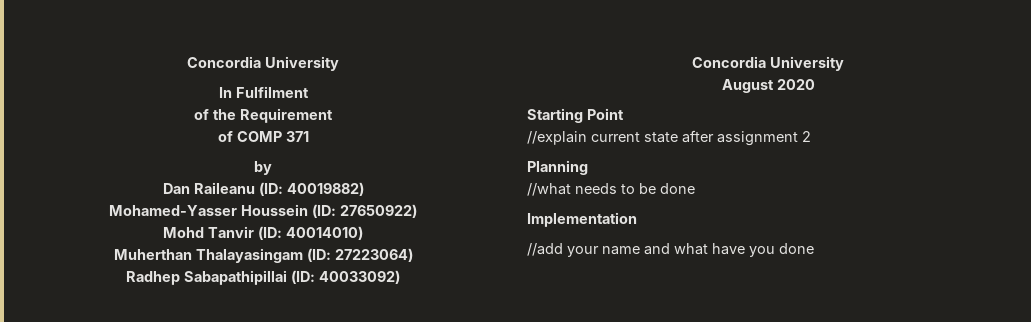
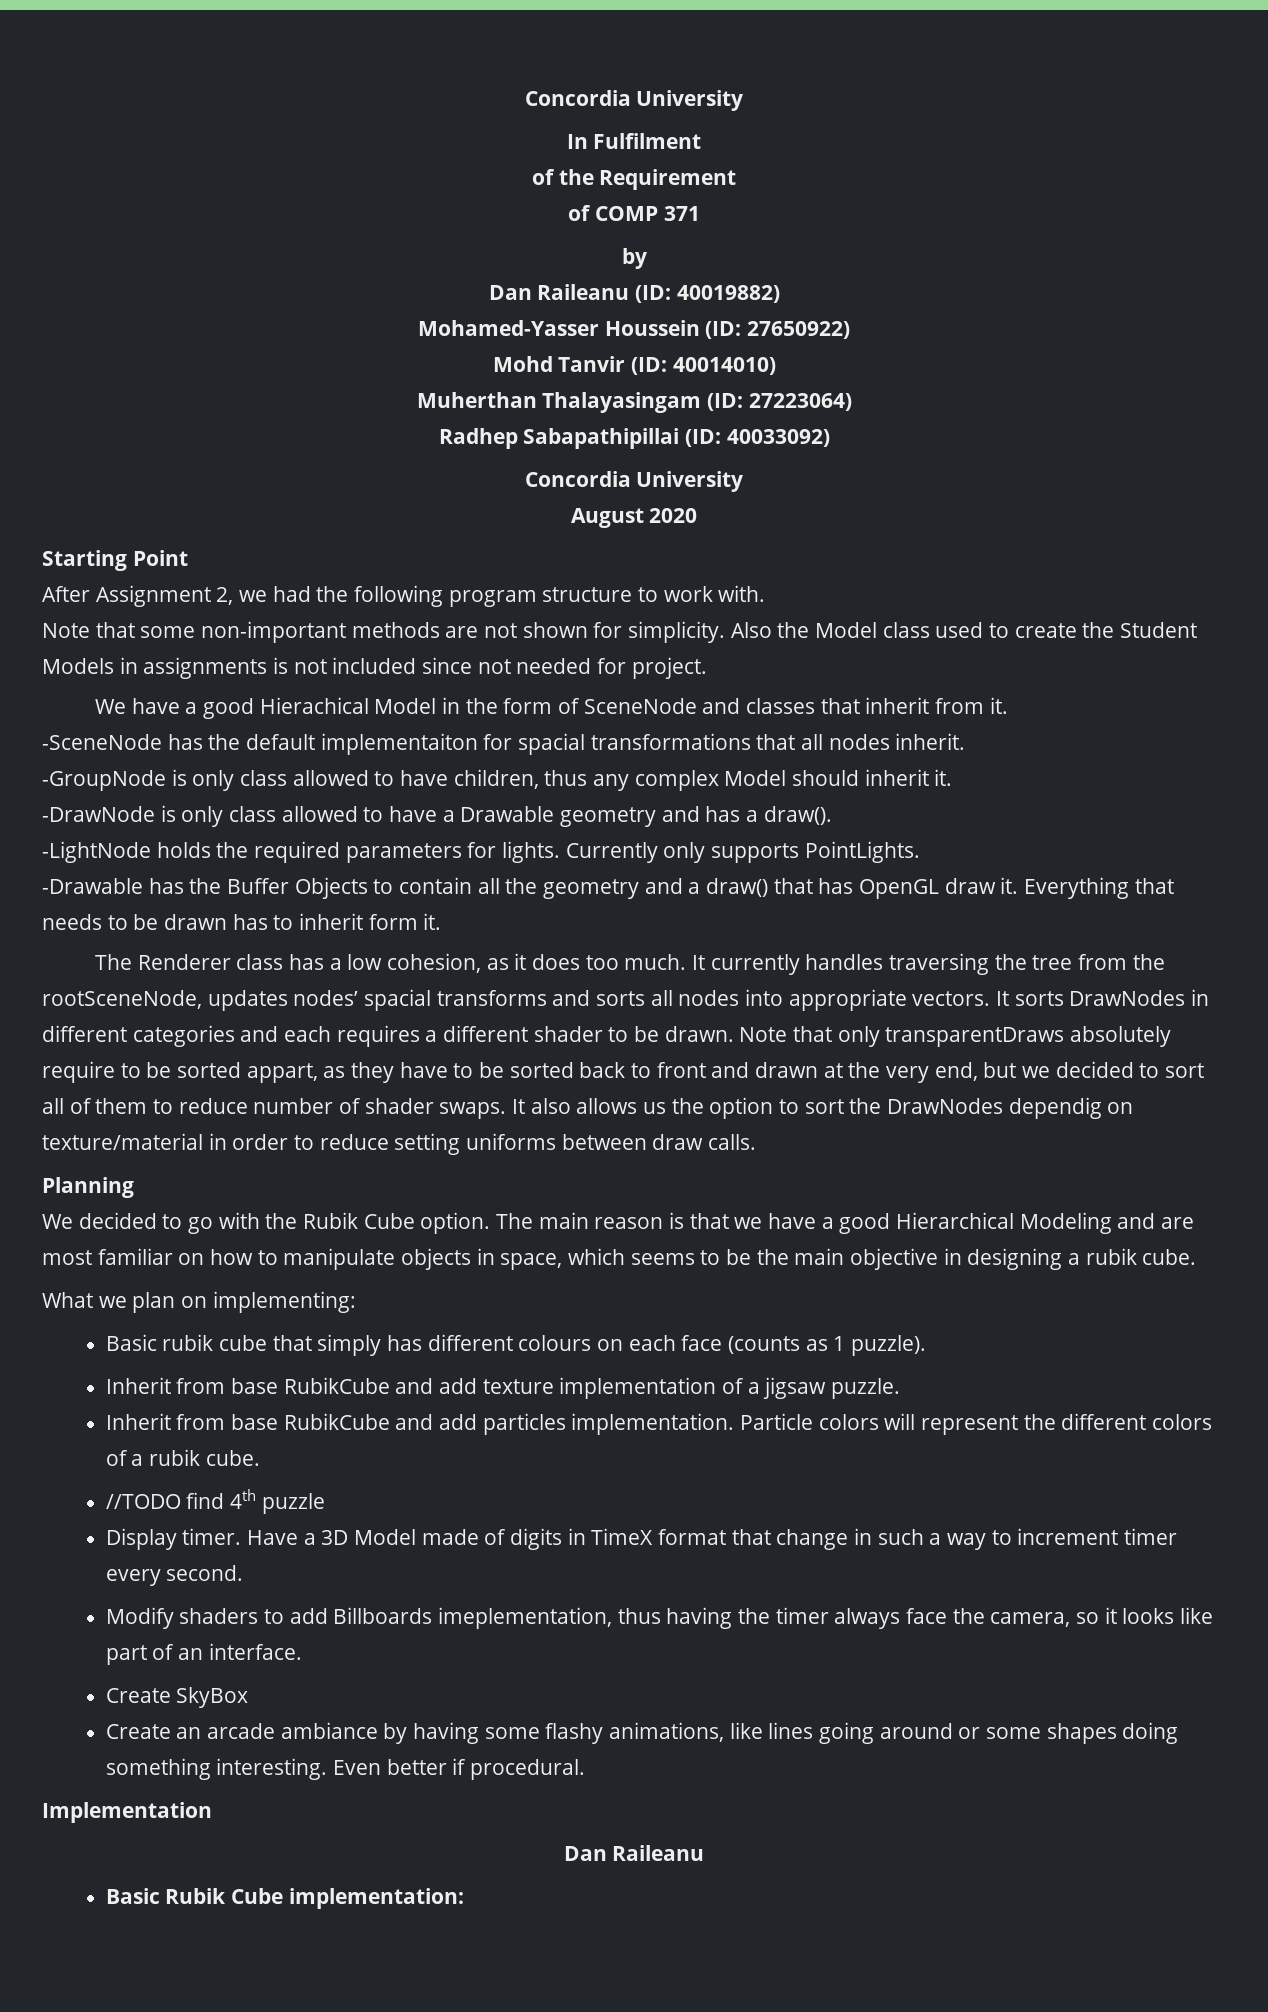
[527,130,811,146] [527,160,588,175] [527,183,695,196] [527,212,637,227] [527,243,814,257] //explain current state after assignment 2 // Planning // //what needs to be done // Implementation // //add your name and what have you done -> [42,585,766,607] [42,621,1198,643] [42,657,707,679] [94,697,1008,719] [42,733,966,755] [42,769,953,791] [42,805,832,827] [42,841,920,863] [42,877,1174,899] [42,913,442,930] [94,953,1165,975] [42,989,1210,1011] [42,1025,1172,1047] [42,1061,1205,1083] [42,1097,1134,1119] [42,1133,757,1155] [42,1177,134,1198] [42,1212,1195,1234] [42,1248,1197,1270] [42,1291,356,1313] [105,1334,926,1356] [105,1377,900,1399] [105,1413,1212,1435] [105,1449,260,1466] [105,1489,325,1514] [105,1528,1177,1550] [105,1565,244,1586] [105,1607,1213,1629] [105,1643,302,1665] [105,1687,249,1708] [105,1722,1179,1744] [105,1758,585,1780] [42,1802,212,1823] [563,1845,705,1861] [105,1888,464,1909] After Assignment 2, we had the following program structure to work with. // Note that some non-important methods are not shown for simplicity. Also the Model class used to create the Student Models in assignments is not included since not needed for project. // We have a good Hierachical Model in the form of SceneNode and classes that inherit from it. // -SceneNode has the default implementaiton for spacial transformations that all nodes inherit. // -GroupNode is only class allowed to have children, thus any complex Model should inherit it. // -DrawNode is only class allowed to have a Drawable geometry and has a draw(). // -LightNode holds the required parameters for lights. Currently only supports PointLights. // -Drawable has the Buffer Objects to contain all the geometry and a draw() that has OpenGL draw it. Everything that needs to be drawn has to inherit form it. // The Renderer class has a low cohesion, as it does too much. It currently handles traversing the tree from the rootSceneNode, updates nodes’ spacial transforms and sorts all nodes into appropriate vectors. It sorts DrawNodes in different categories and each requires a different shader to be drawn. Note that only transparentDraws absolutely require to be sorted appart, as they have to be sorted back to front and drawn at the very end, but we decided to sort all of them to reduce number of shader swaps. It also allows us the option to sort the DrawNodes dependig on texture/material in order to reduce setting uniforms between draw calls. // Planning // We decided to go with the Rubik Cube option. The main reason is that we have a good Hierarchical Modeling and are most familiar on how to manipulate objects in space, which seems to be the main objective in designing a rubik cube. // What we plan on implementing: // Basic rubik cube that simply has different colours on each face (counts as 1 puzzle). // Inherit from base RubikCube and add texture implementation of a jigsaw puzzle. // Inherit from base RubikCube and add particles implementation. Particle colors will represent the different colors of a rubik cube. // //TODO find 4th puzzle // Display timer. Have a 3D Model made of digits in TimeX format that change in such a way to increment timer every second. // Modify shaders to add Billboards imeplementation, thus having the timer always face the camera, so it looks like part of an interface. // Create SkyBox // Create an arcade ambiance by having some flashy animations, like lines going around or some shapes doing something interesting. Even better if procedural. // Implementation // Dan Raileanu // Basic Rubik Cube implementation:

